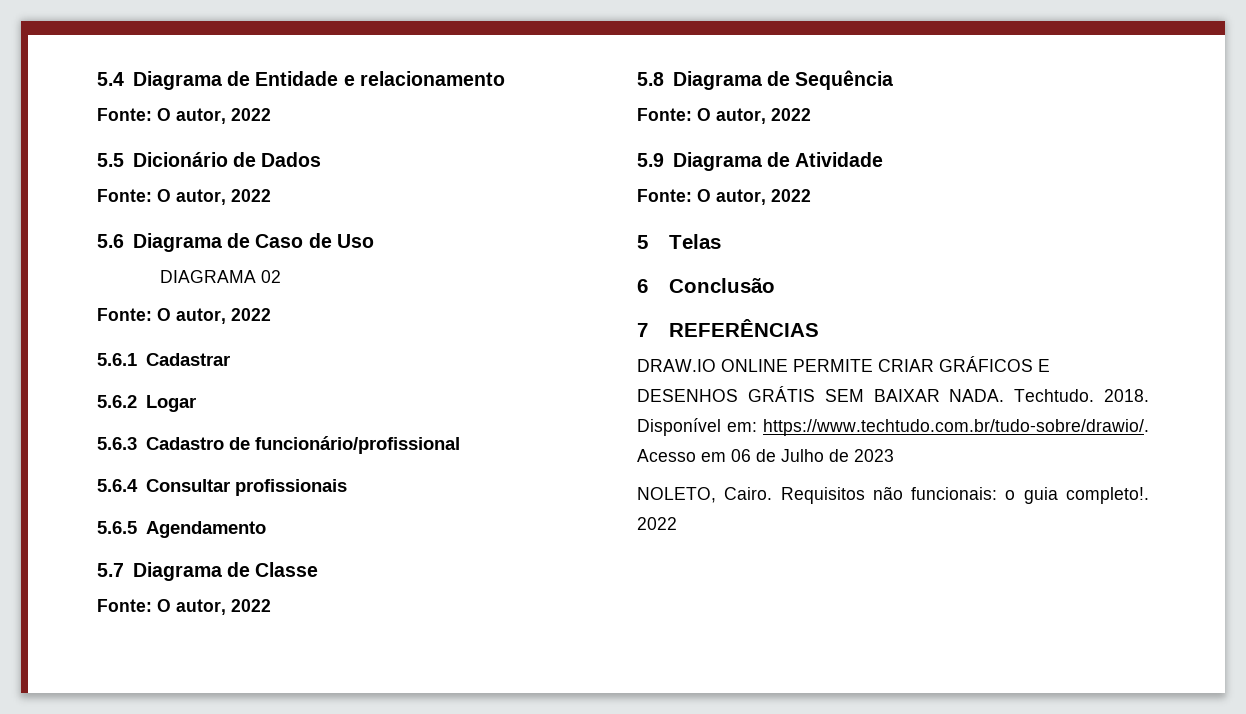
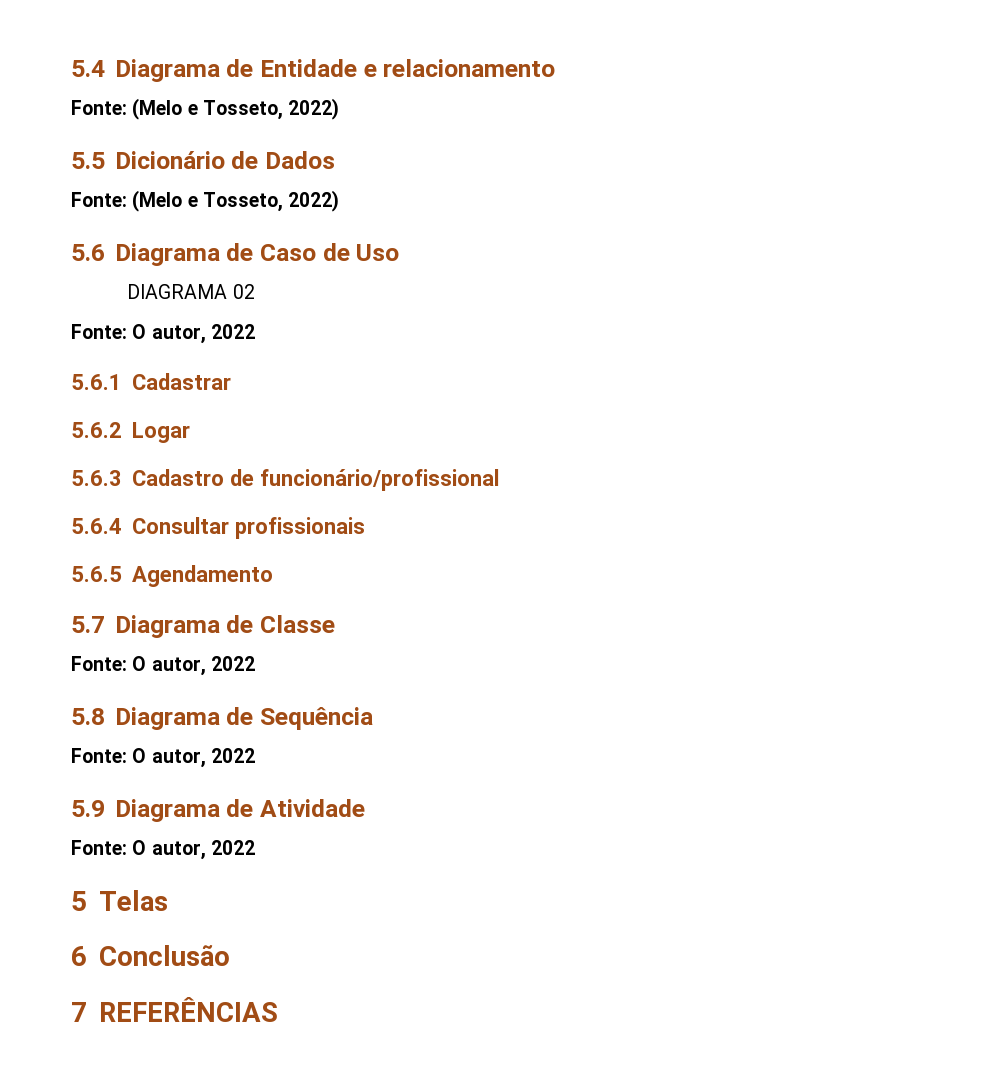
[157,108,271,124] O autor, 2022 -> [132,98,340,120] (Melo e Tosseto, 2022)
[157,189,271,205] O autor, 2022 -> [132,190,340,212] (Melo e Tosseto, 2022)
[637,356,1050,372] [637,386,1149,402] [637,418,1149,436] [637,449,894,462] [637,486,1149,504] [637,517,677,530] // DRAW.IO ONLINE PERMITE CRIAR GRÁFICOS E DESENHOS GRÁTIS SEM BAIXAR NADA. Techtudo. 2018. Disponível em: https://www.techtudo.com.br/tudo-sobre/drawio/. Acesso em 06 de Julho de 2023 // NOLETO, Cairo. Requisitos não funcionais: o guia completo!. 2022 -> (279, 1009) none

